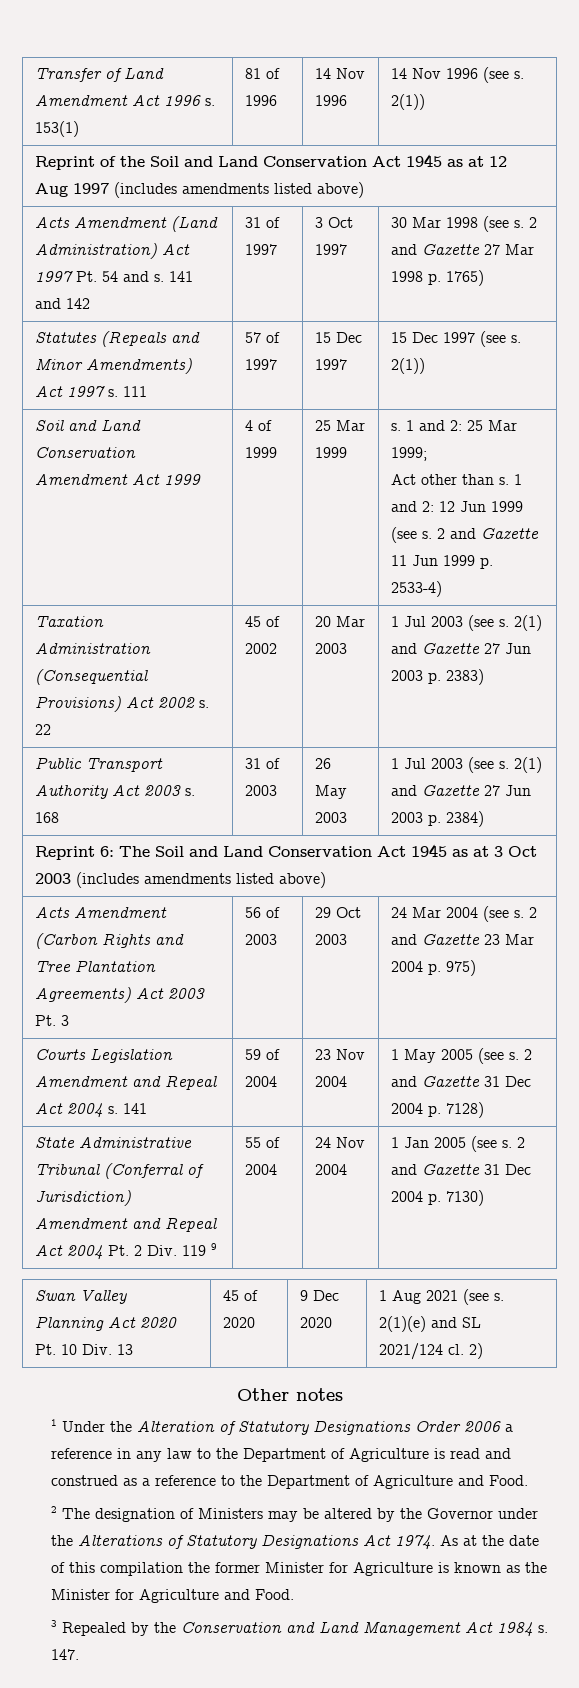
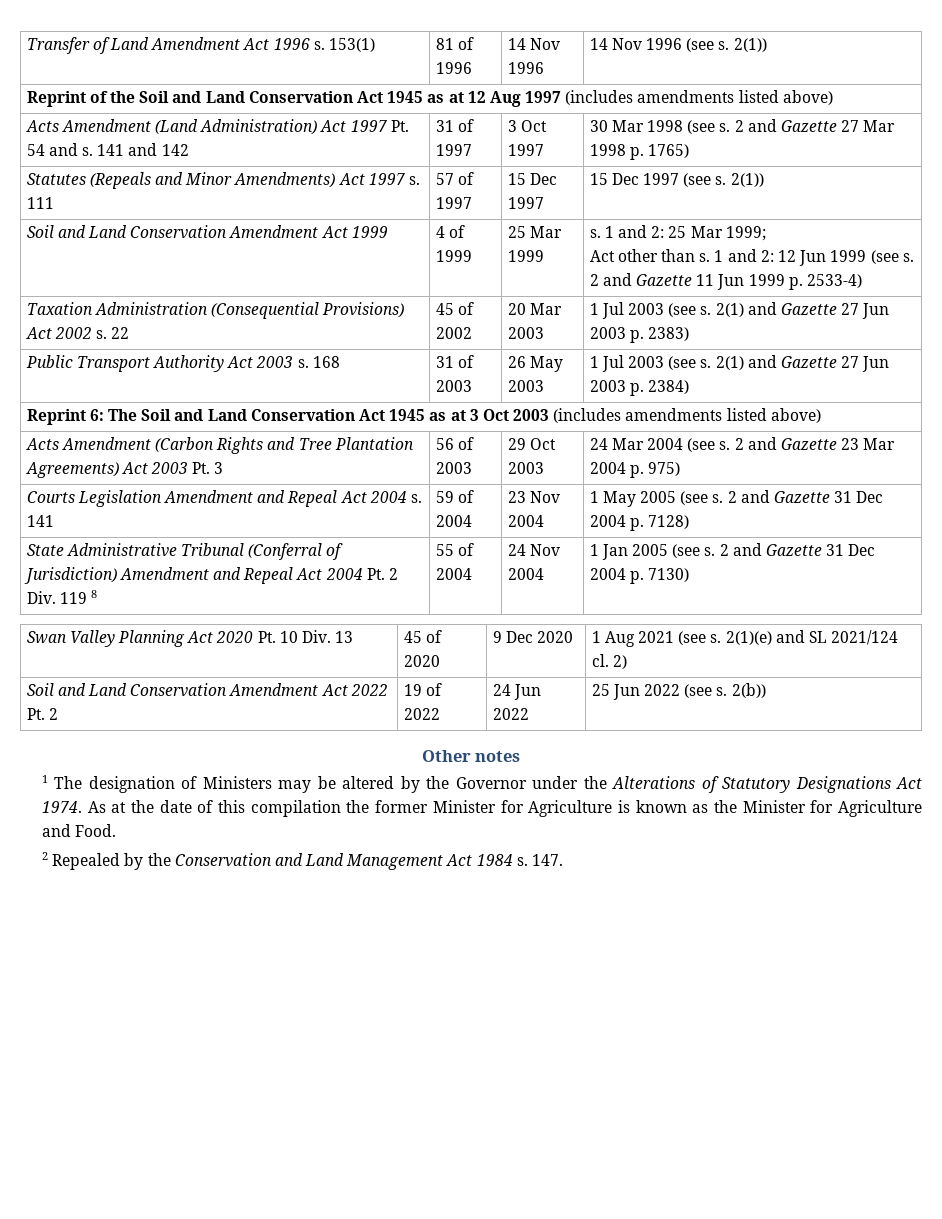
[210,1243,217,1250] 9 -> [91,590,98,598] 8
[236,1388,343,1401] [51,1419,514,1435] [51,1448,512,1462] [51,1475,529,1489] [51,1506,58,1513] // Other notes // 1 Under the Alteration of Statutory Designations Order 2006 a reference in any law to the Department of Agriculture is read and construed as a reference to the Department of Agriculture and Food. // 2 -> [26,683,388,697] [26,708,58,720] [403,683,442,696] [403,708,440,720] [492,684,541,700] [492,708,529,720] [591,683,766,700] [421,750,521,762] [41,775,48,783] // Soil and Land Conservation Amendment Act 2022 Pt. 2 | 19 of 2022 | 24 Jun 2022 | 25 Jun 2022 (see s. 2(b)) // Other notes // 1
[51,1620,58,1627] 3 -> [41,852,48,860] 2

